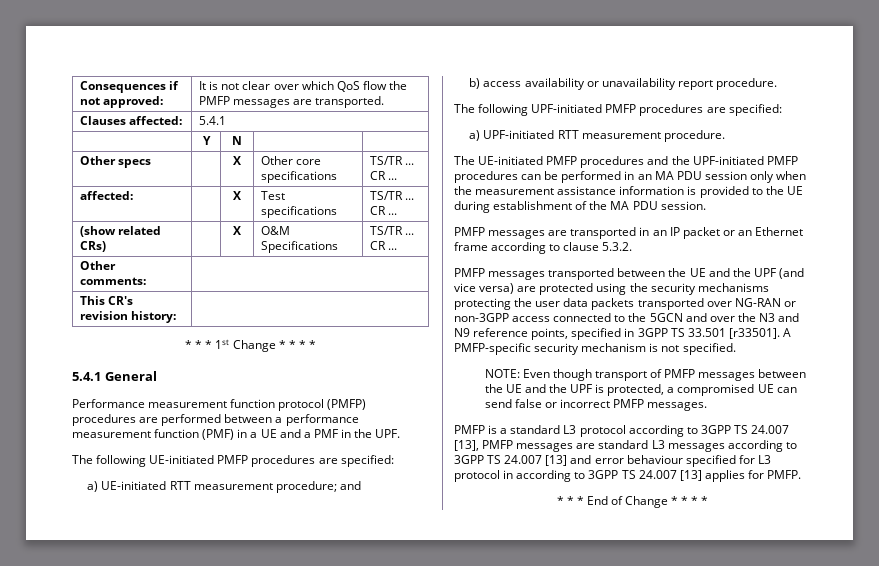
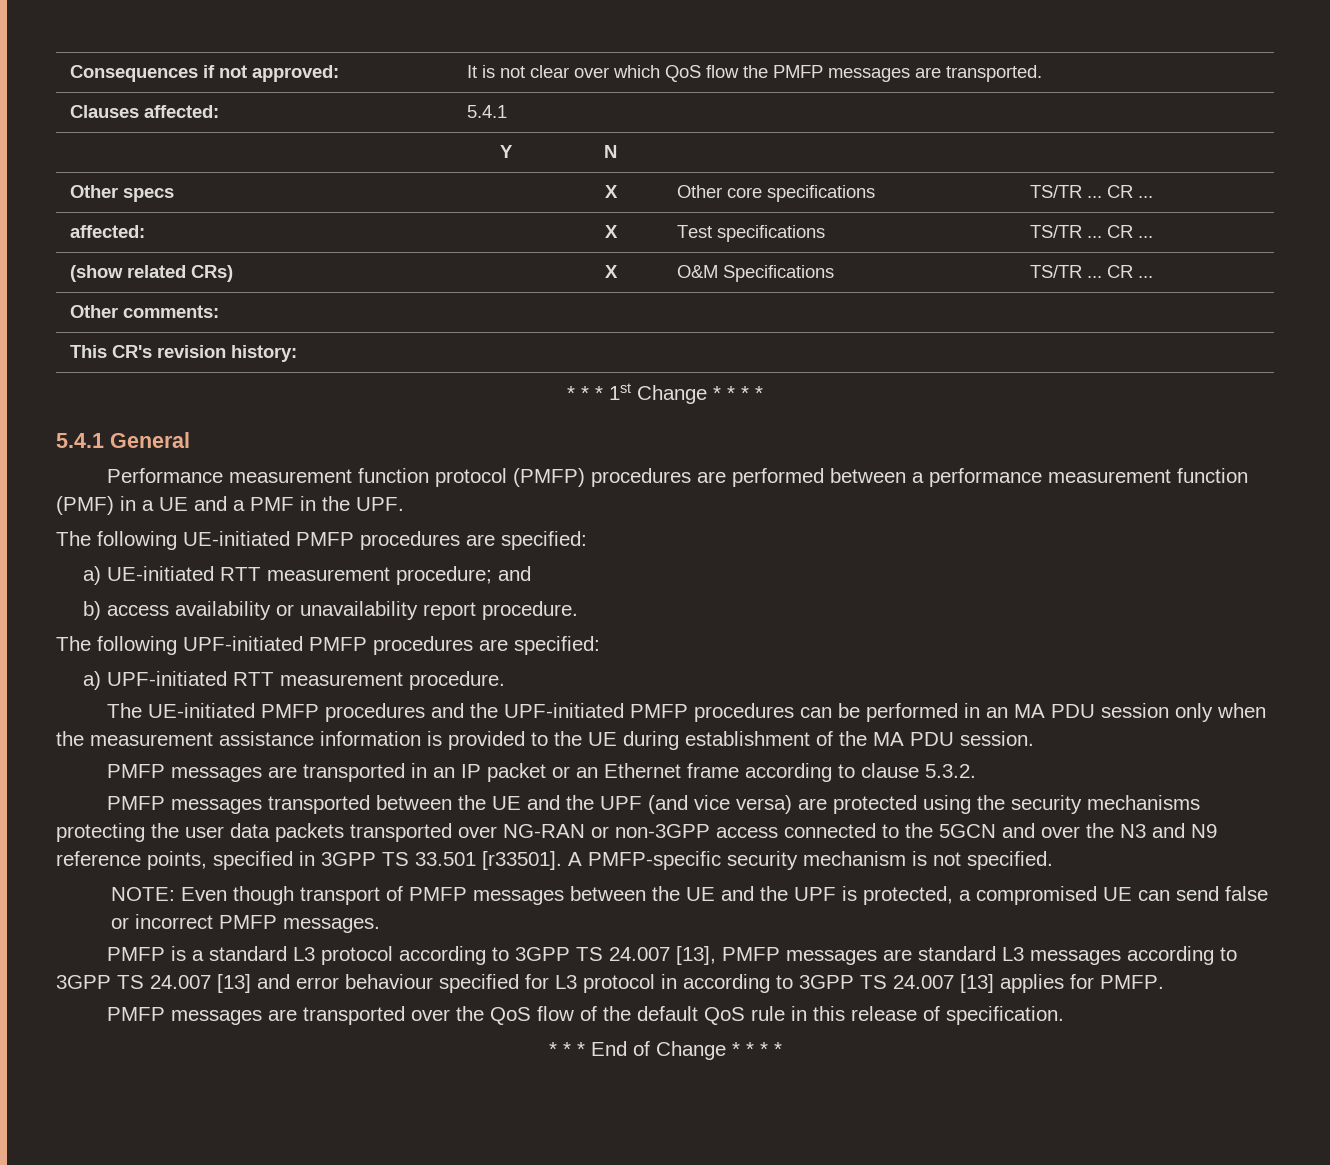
(802, 474) none -> [106,1006,1064,1025] // PMFP messages are transported over the QoS flow of the default QoS rule in this release of specification.

